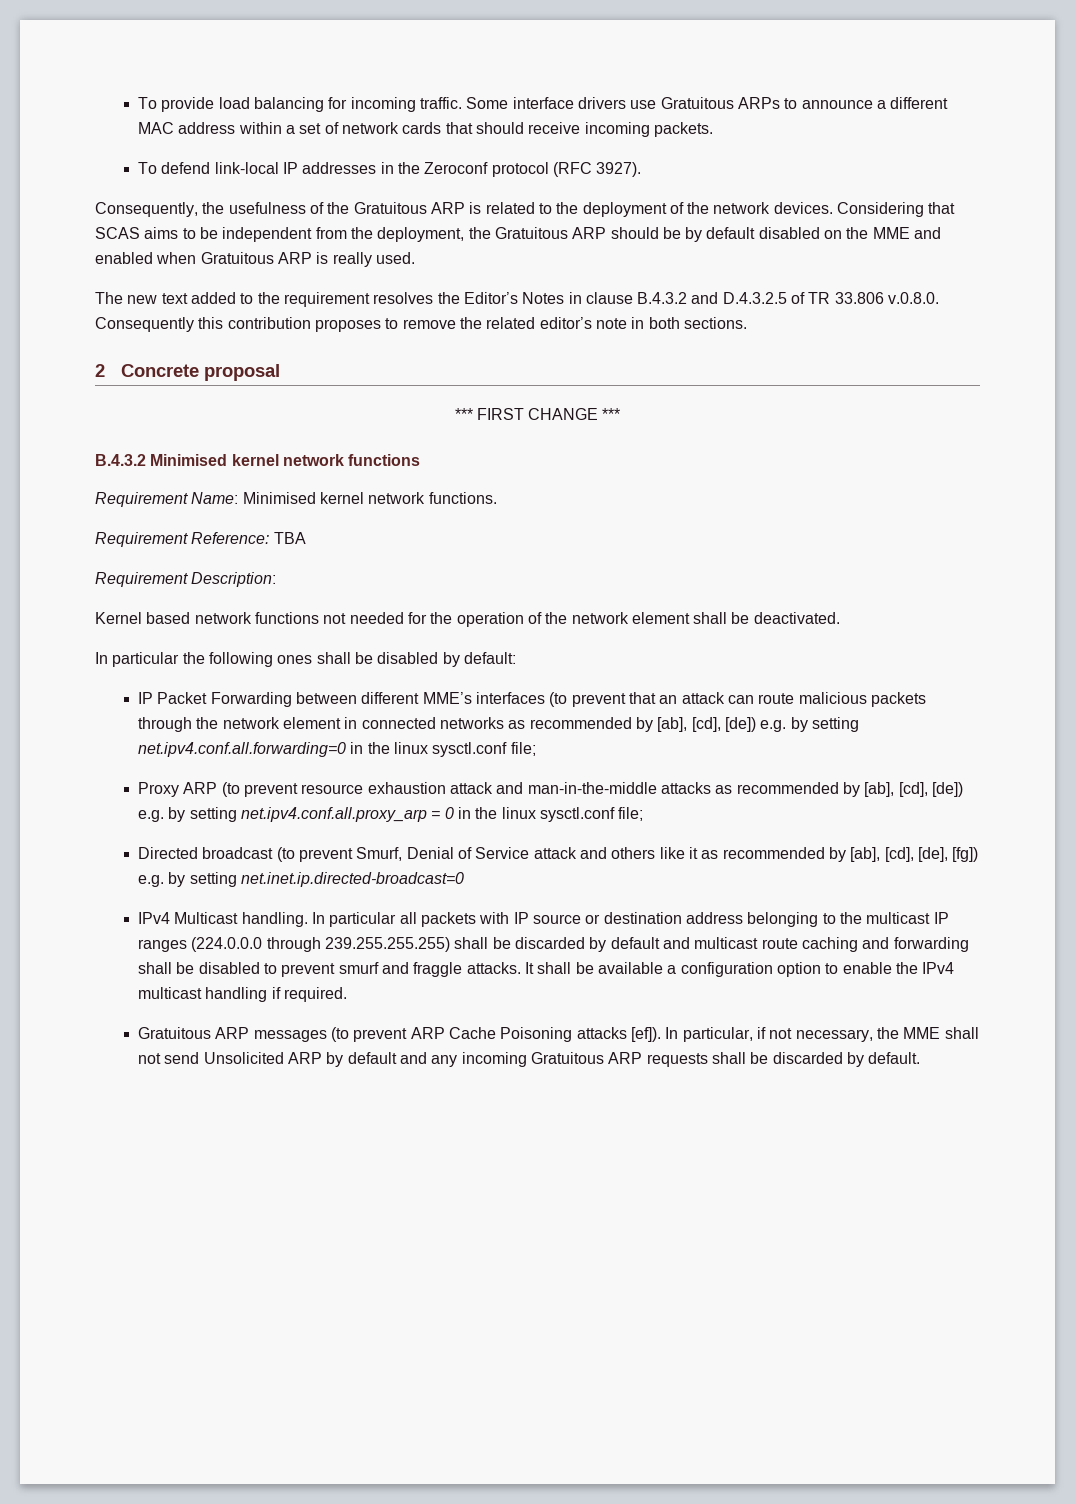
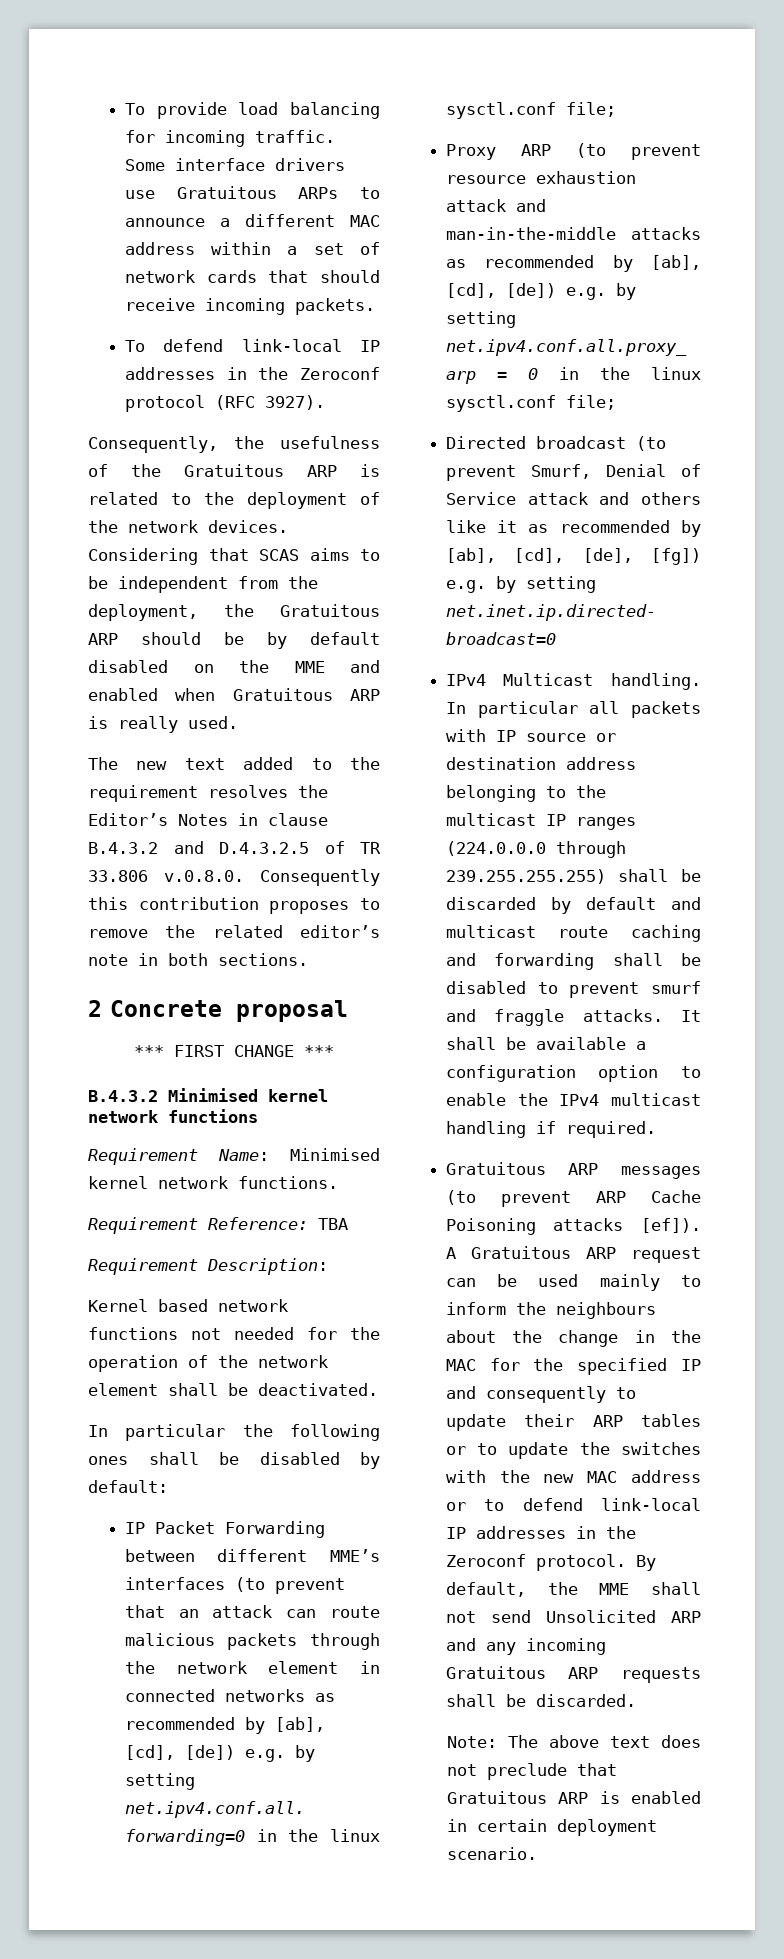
[665,1027,873,1042] In particular, if not necessary, -> [445,1246,701,1263] [445,1274,701,1291] [445,1302,656,1319] [445,1330,701,1347] [445,1358,701,1375] [445,1386,636,1403] [445,1414,701,1431] [445,1442,701,1459] [445,1470,701,1483] [445,1498,701,1511] [445,1526,636,1539] [445,1554,656,1571] [445,1582,526,1597] A Gratuitous ARP request can be used mainly to inform the neighbours about the change in the MAC for the specified IP and consequently to update their ARP tables or to update the switches with the new MAC address or to defend link-local IP addresses in the Zeroconf protocol. By default,
[326,1052,397,1067] by default -> (701, 1617) none
[772,1052,921,1067] discarded by default. -> [535,1694,636,1707] [446,1735,701,1748] [446,1763,617,1780] [446,1791,701,1804] [446,1819,657,1836] [446,1847,537,1860] discarded. // Note: The above text does not preclude that Gratuitous ARP is enabled in certain deployment scenario.

